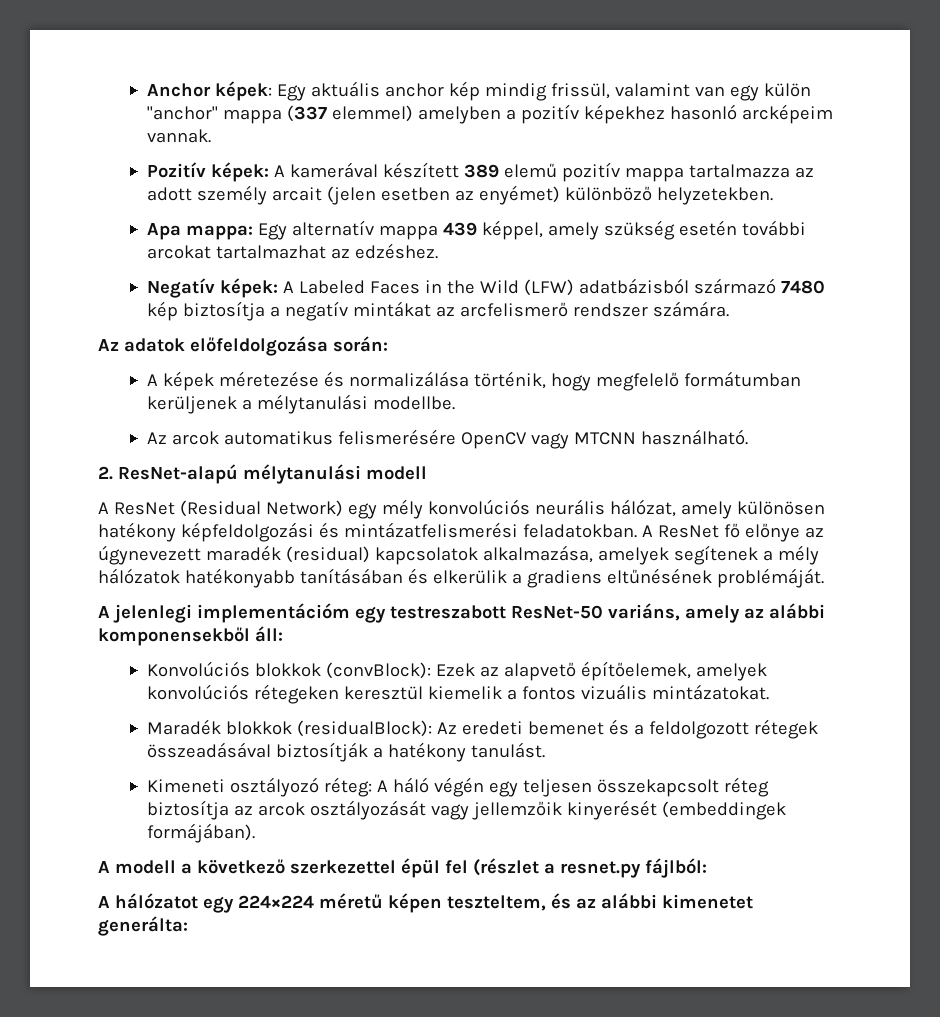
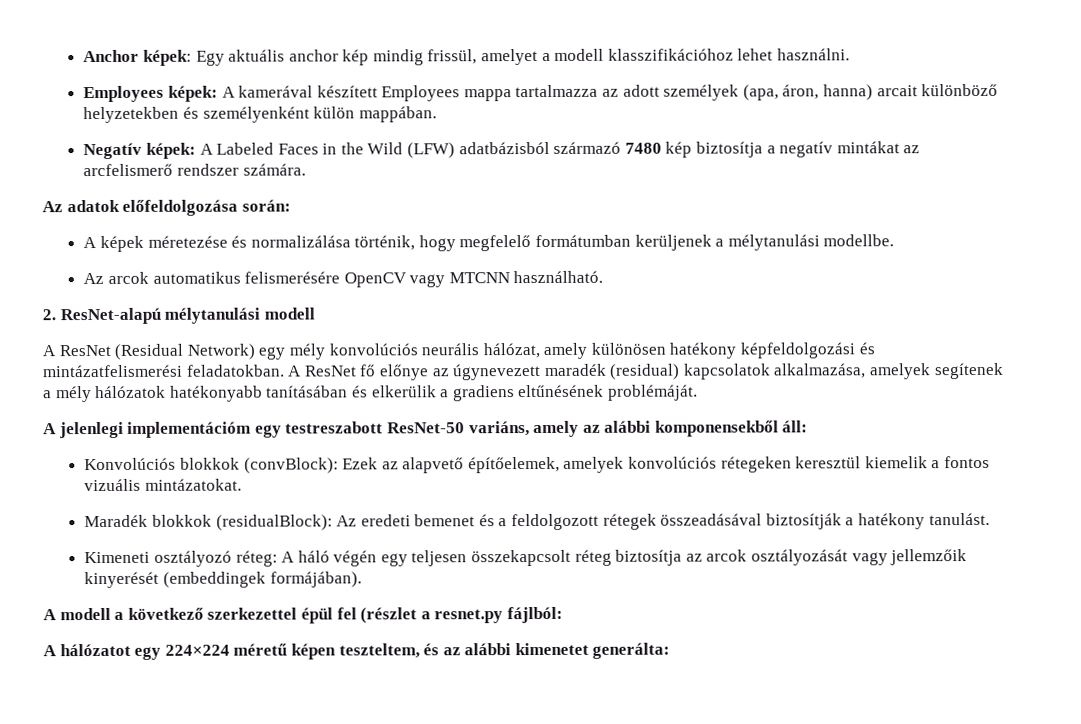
[614,83,811,101] [146,104,833,124] [146,129,211,143] [146,162,206,178] valamint van egy külön "anchor" mappa (337 elemmel) amelyben a pozitív képekhez hasonló arcképeim vannak. // Pozitív -> [481,48,851,66] [83,85,165,103] amelyet a modell klasszifikációhoz lehet használni. // Employees
[463,162,620,182] 389 elemű pozitív -> [381,85,461,102] Employees
[196,185,773,205] [146,220,806,240] [146,243,438,259] személy arcait (jelen esetben az enyémet) különböző helyzetekben. // Apa mappa: Egy alternatív mappa 439 képpel, amely szükség esetén további arcokat tartalmazhat az edzéshez. -> [663,83,999,101] [83,106,437,124] személyek (apa, áron, hanna) arcait különböző helyzetekben és személyenként külön mappában.

